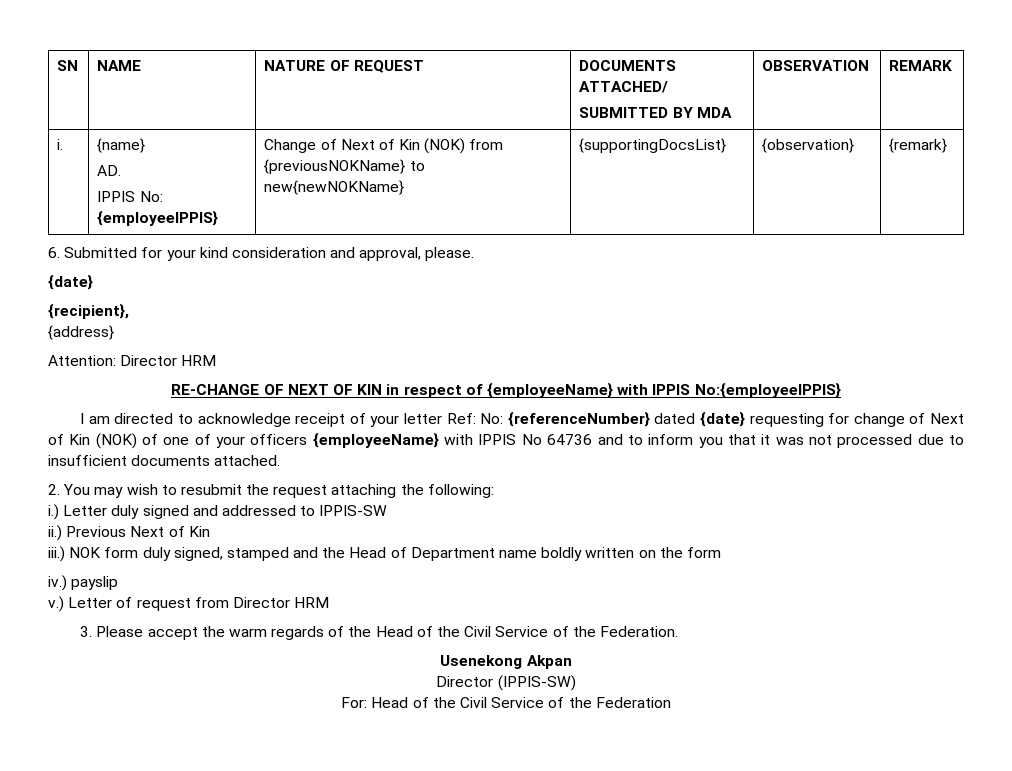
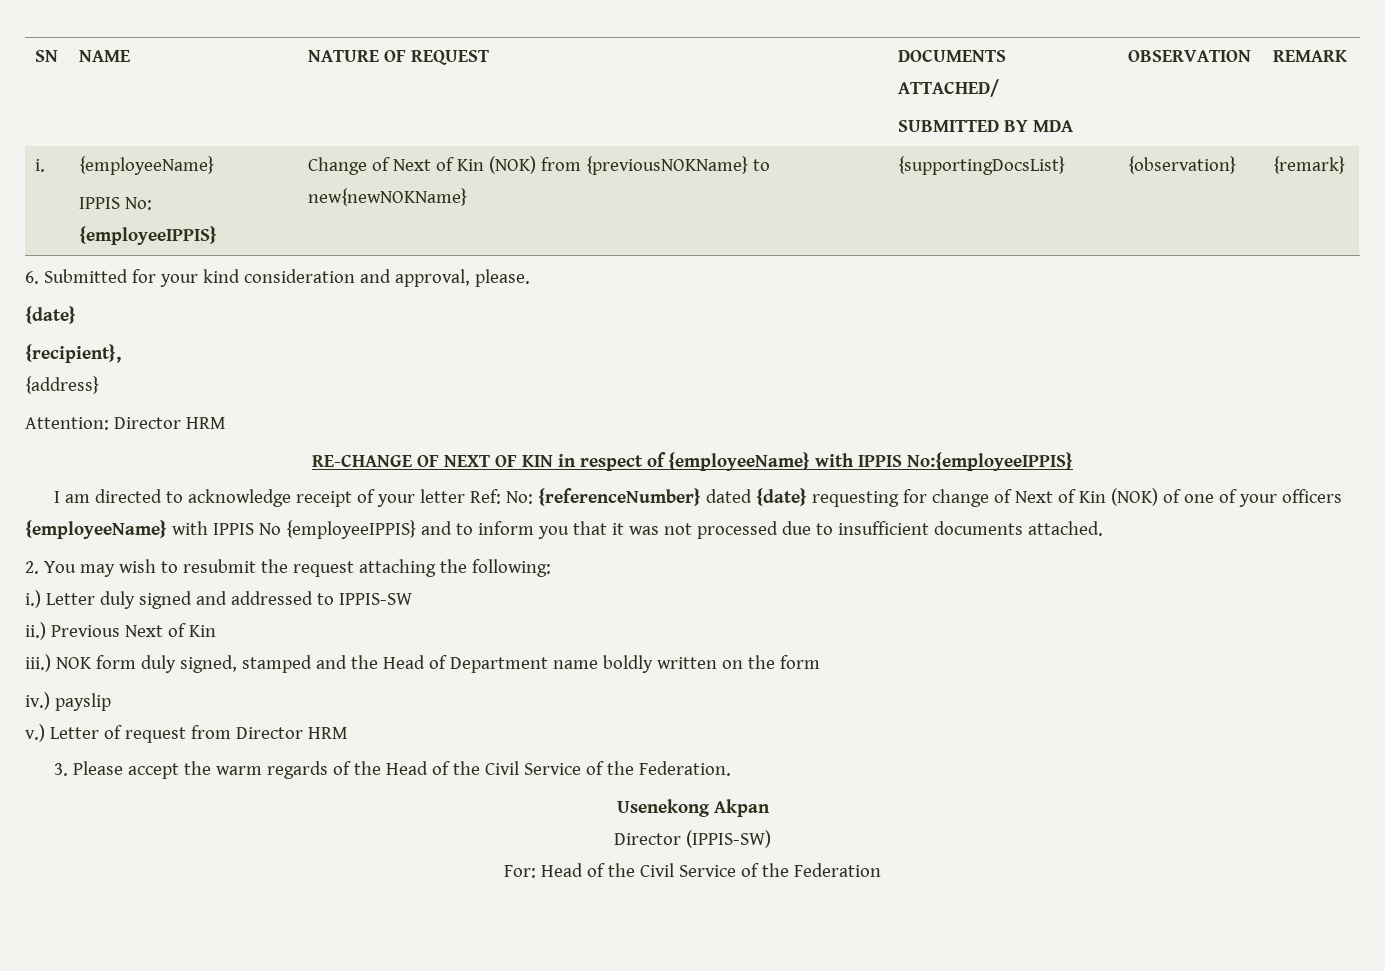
[97,138,146,153] [97,165,122,176] {name} // AD. -> [79,156,215,175] {employeeName}
[547,434,593,445] 64736 -> [285,520,416,539] {employeeIPPIS}

